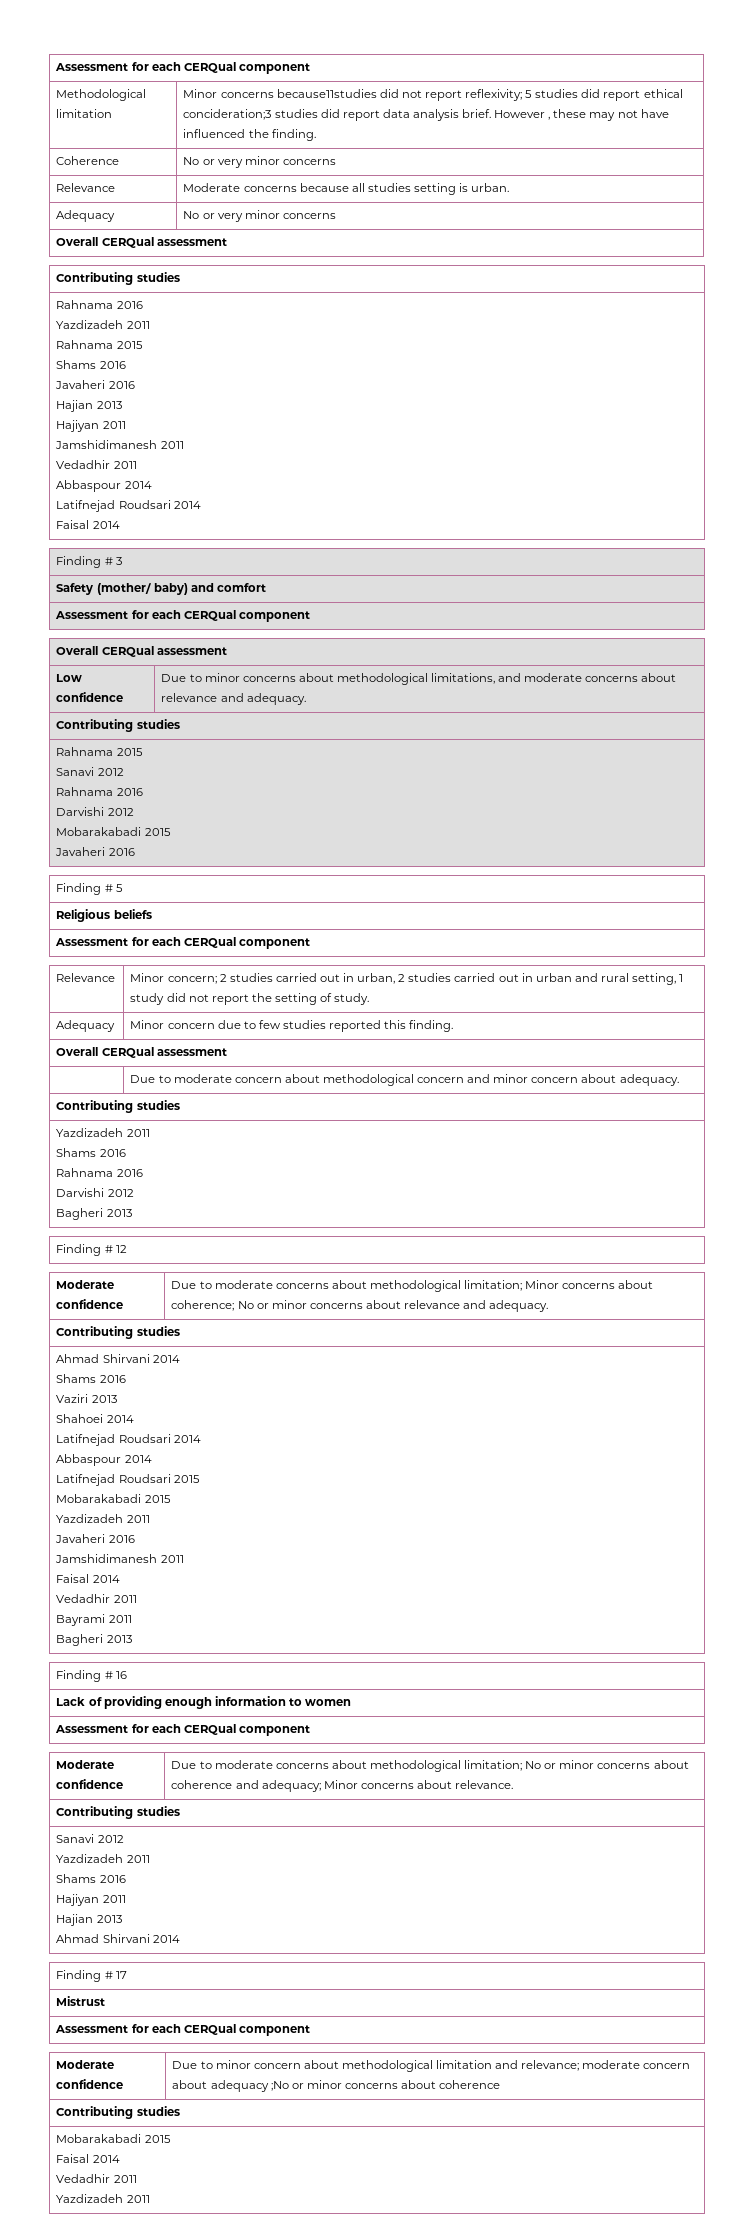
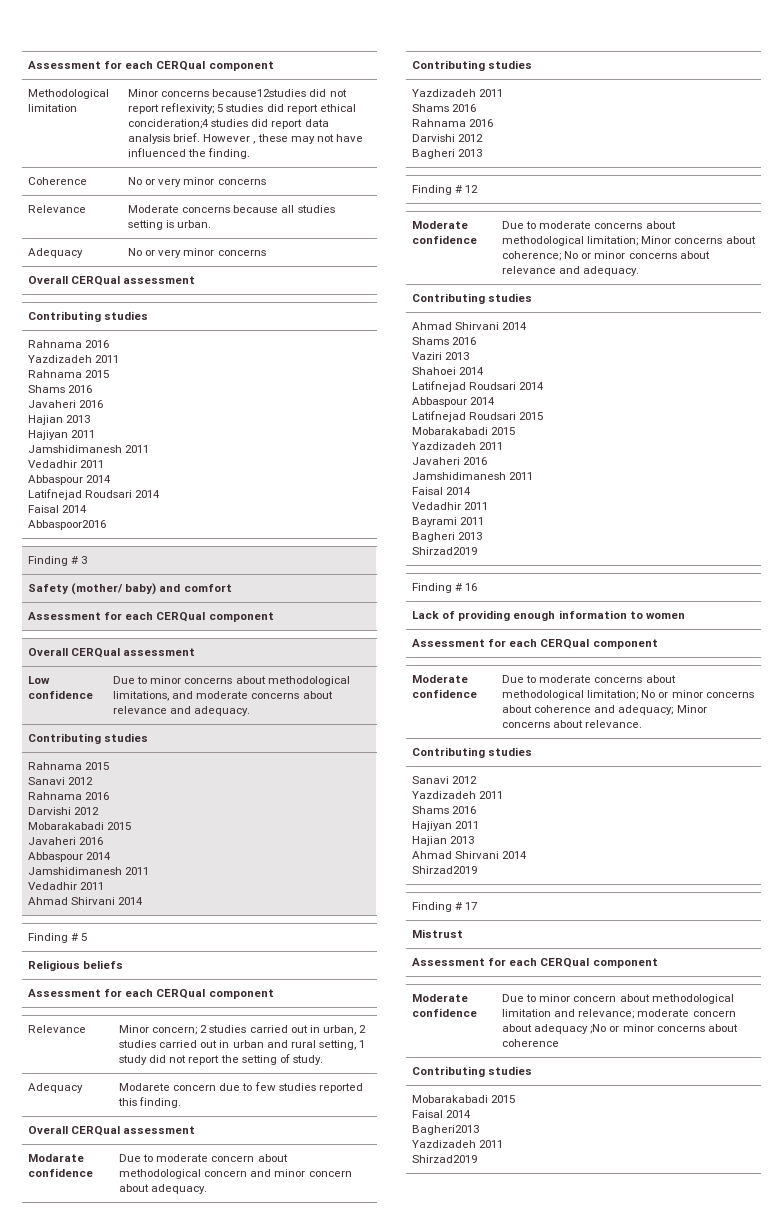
[276,89,377,98] because11studies -> [212,89,307,97] because12studies
[183,109,272,120] concideration;3 -> [128,119,210,129] concideration;4
(120, 525) none -> [28,520,107,530] // Abbaspoor2016
(135, 852) none -> [28,852,112,862] [28,867,150,875] [28,882,105,890] [28,897,144,905] // Abbaspour 2014 // Jamshidimanesh 2011 // Vedadhir 2011 // Ahmad Shirvani 2014
[130,1020,165,1029] Minor -> [119,1083,171,1091] Modarete
(227, 1052) none -> [28,1154,85,1162] [28,1168,94,1177] Modarate confidence
(132, 1639) none -> [412,547,478,555] // Shirzad2019
(180, 1939) none -> [412,866,478,874] // Shirzad2019
[56,2174,137,2183] [56,2194,150,2203] Vedadhir 2011 // Yazdizadeh 2011 -> [412,1125,480,1135] [412,1140,504,1148] [412,1155,478,1163] Bagheri2013 // Yazdizadeh 2011 // Shirzad2019

